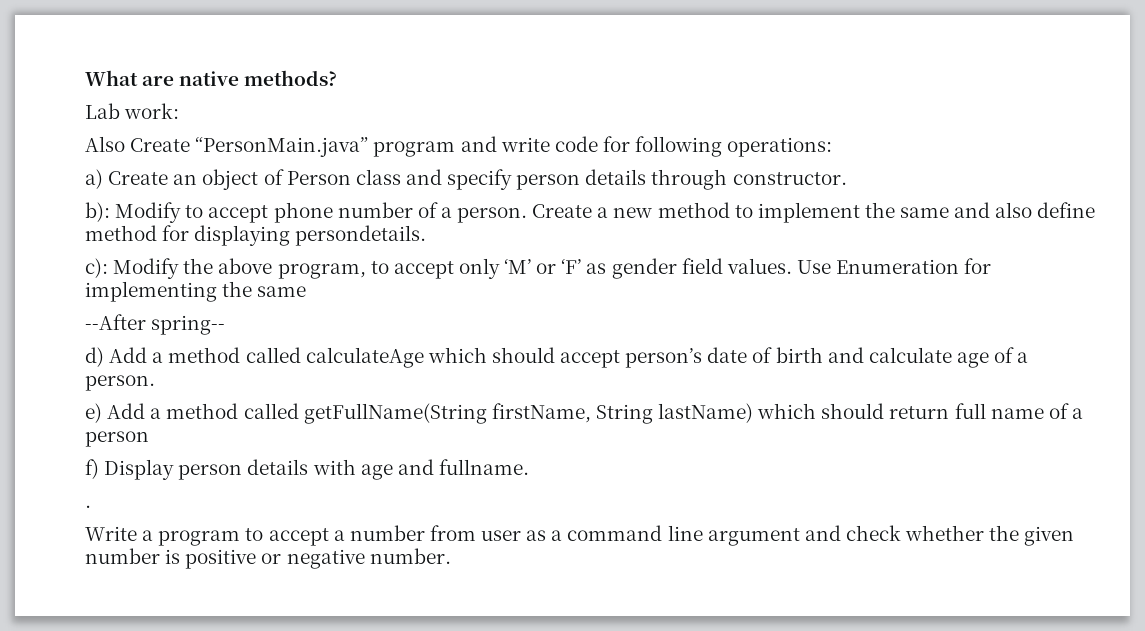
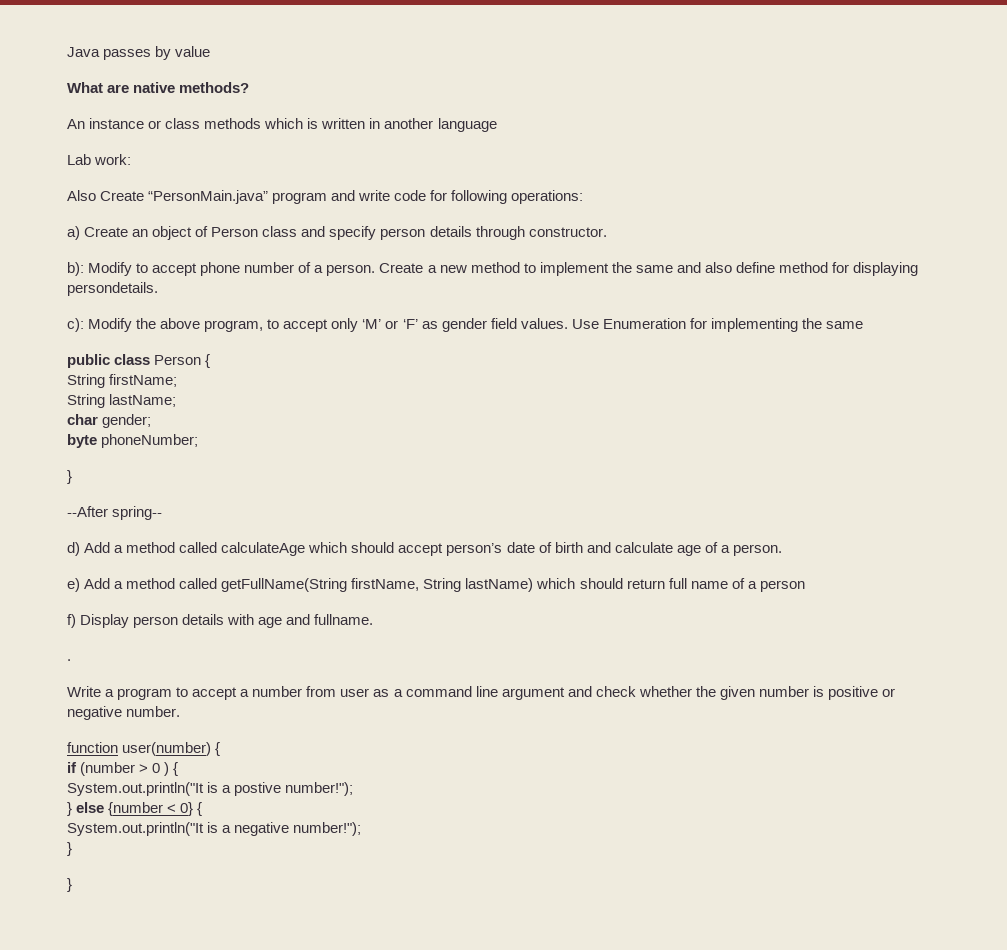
(85, 78) none -> [67,46,211,60] Java passes by value //
(338, 78) none -> [67,118,497,132] // An instance or class methods which is written in another language
(307, 291) none -> [67,354,211,368] [67,374,178,388] [67,394,177,408] [67,414,152,428] [67,434,199,448] [67,470,72,484] // public class Person { // String firstName; // String lastName; // char gender; // byte phoneNumber; // }
(451, 556) none -> [67,742,221,756] [67,762,179,776] [67,782,354,796] [67,802,203,816] [67,822,362,836] [67,842,72,856] [67,878,72,892] // function user(number) { // if (number > 0 ) { // System.out.println("It is a postive number!"); // } else {number < 0} { // System.out.println("It is a negative number!"); // } // }

